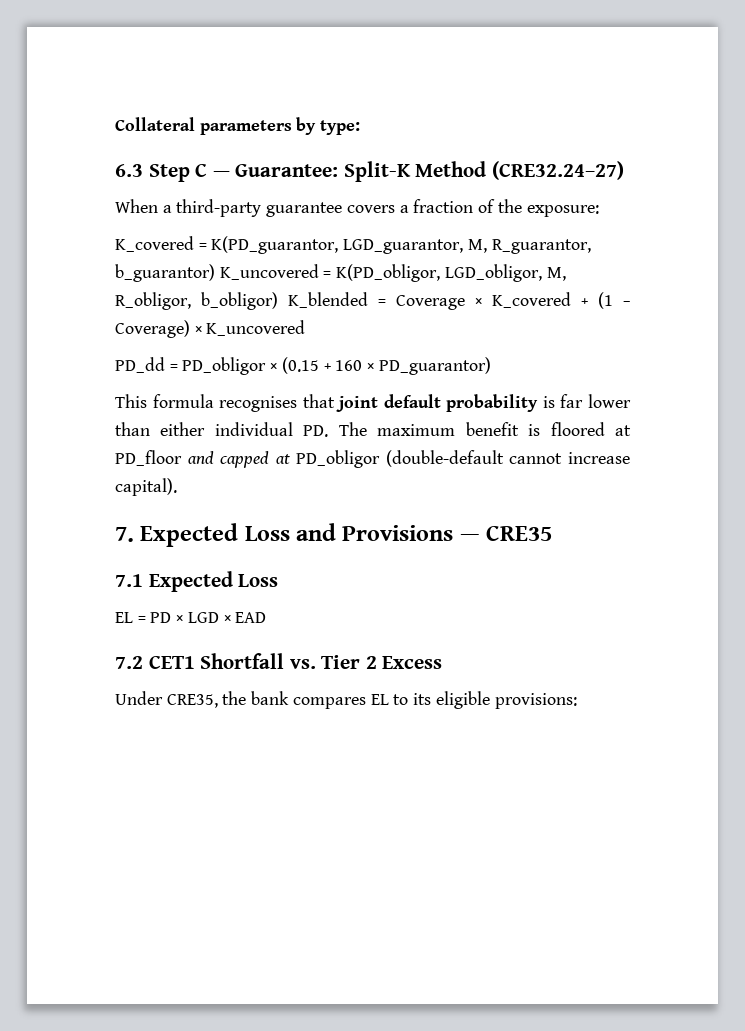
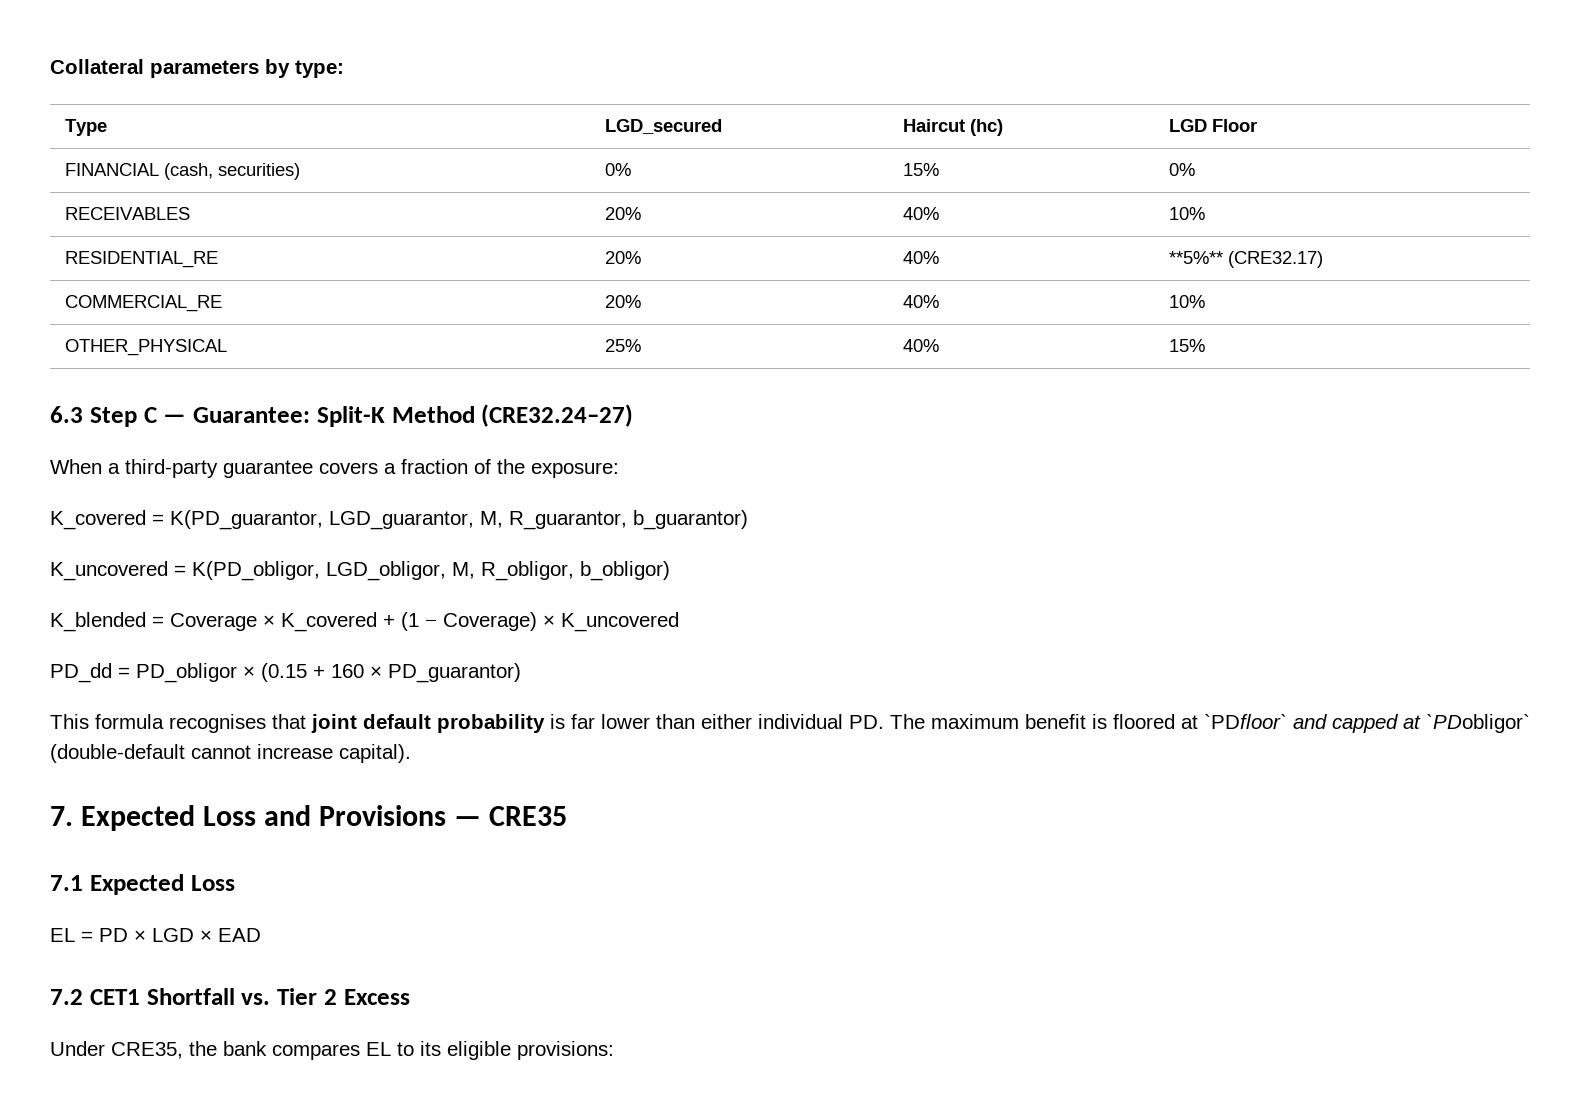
(361, 127) none -> [64,119,107,136] [604,119,722,134] [902,119,1003,136] [1168,119,1257,132] [64,163,300,180] [604,163,631,176] [902,163,939,176] [1168,163,1195,176] [64,207,190,220] [604,207,641,220] [902,207,939,220] [1168,207,1205,220] [64,251,218,268] [604,251,641,264] [902,251,939,264] [1168,251,1323,268] [64,295,222,312] [604,295,641,308] [902,295,939,308] [1168,295,1205,308] [64,339,227,356] [604,339,641,352] [902,339,939,352] [1168,339,1205,352] // Type | LGD_secured | Haircut (hc) | LGD Floor // FINANCIAL (cash, securities) | 0% | 15% | 0% // RECEIVABLES | 20% | 40% | 10% // RESIDENTIAL_RE | 20% | 40% | **5%** (CRE32.17) // COMMERCIAL_RE | 20% | 40% | 10% // OTHER_PHYSICAL | 25% | 40% | 15%
(215, 273) none -> (748, 520) //
(278, 301) none -> (670, 571) //
[115,450,182,466] PD_floor -> [1204,714,1287,729] `PDfloor`
[296,450,381,468] PD_obligor -> [1426,714,1530,733] `PDobligor`

